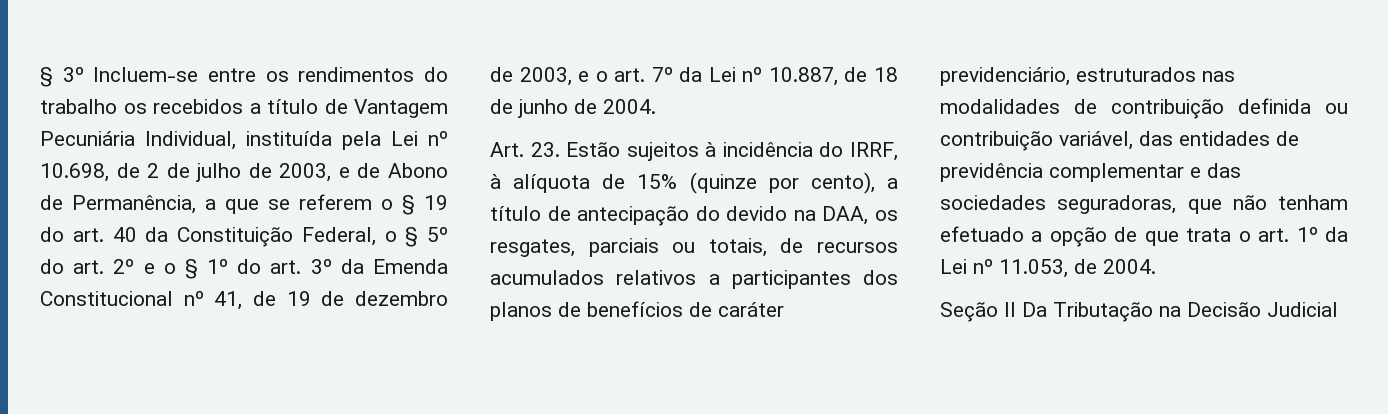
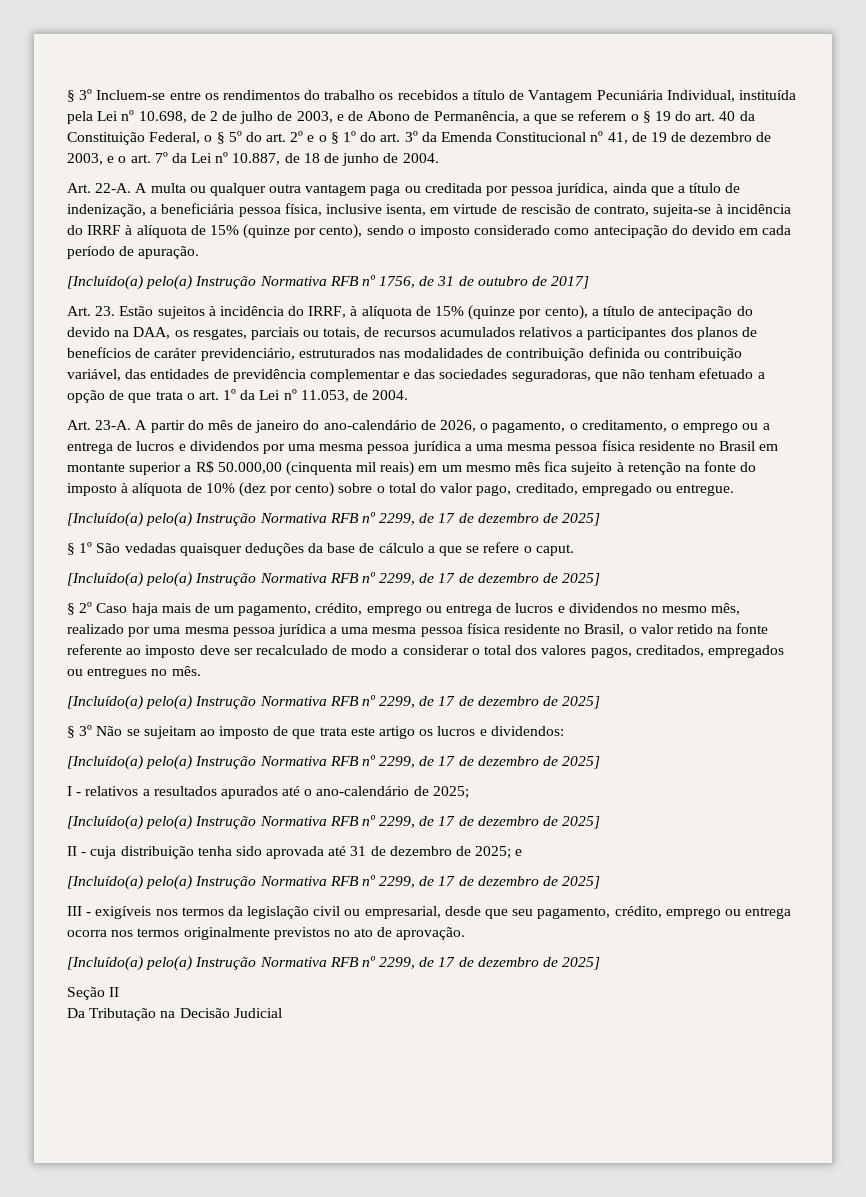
(656, 106) none -> [67,183,741,196] [67,203,791,217] [67,224,792,239] [67,246,200,259] [67,275,590,290] // Art. 22-A. A multa ou qualquer outra vantagem paga ou creditada por pessoa jurídica, ainda que a título de indenização, a beneficiária pessoa física, inclusive isenta, em virtude de rescisão de contrato, sujeita-se à incidência do IRRF à alíquota de 15% (quinze por cento), sendo o imposto considerado como antecipação do devido em cada período de apuração. // [Incluído(a) pelo(a) Instrução Normativa RFB nº 1756, de 31 de outubro de 2017]
(1156, 266) none -> [67,420,770,433] [67,440,779,454] [67,461,757,476] [67,482,735,497] [67,512,601,527] [67,542,574,556] [67,572,601,587] [67,602,741,616] [67,623,769,637] [67,644,784,658] [67,666,201,679] [67,695,601,710] [67,725,564,739] [67,755,601,770] [67,786,469,799] [67,815,601,830] [67,846,523,859] [67,875,601,890] [67,906,792,919] [67,927,466,940] [67,956,601,971] // Art. 23-A. A partir do mês de janeiro do ano-calendário de 2026, o pagamento, o creditamento, o emprego ou a entrega de lucros e dividendos por uma mesma pessoa jurídica a uma mesma pessoa física residente no Brasil em montante superior a R$ 50.000,00 (cinquenta mil reais) em um mesmo mês fica sujeito à retenção na fonte do imposto à alíquota de 10% (dez por cento) sobre o total do valor pago, creditado, empregado ou entregue. // [Incluído(a) pelo(a) Instrução Normativa RFB nº 2299, de 17 de dezembro de 2025] // § 1º São vedadas quaisquer deduções da base de cálculo a que se refere o caput. // [Incluído(a) pelo(a) Instrução Normativa RFB nº 2299, de 17 de dezembro de 2025] // § 2º Caso haja mais de um pagamento, crédito, emprego ou entrega de lucros e dividendos no mesmo mês, realizado por uma mesma pessoa jurídica a uma mesma pessoa física residente no Brasil, o valor retido na fonte referente ao imposto deve ser recalculado de modo a considerar o total dos valores pagos, creditados, empregados ou entregues no mês. // [Incluído(a) pelo(a) Instrução Normativa RFB nº 2299, de 17 de dezembro de 2025] // § 3º Não se sujeitam ao imposto de que trata este artigo os lucros e dividendos: // [Incluído(a) pelo(a) Instrução Normativa RFB nº 2299, de 17 de dezembro de 2025] // I - relativos a resultados apurados até o ano-calendário de 2025; // [Incluído(a) pelo(a) Instrução Normativa RFB nº 2299, de 17 de dezembro de 2025] // II - cuja distribuição tenha sido aprovada até 31 de dezembro de 2025; e // [Incluído(a) pelo(a) Instrução Normativa RFB nº 2299, de 17 de dezembro de 2025] // III - exigíveis nos termos da legislação civil ou empresarial, desde que seu pagamento, crédito, emprego ou entrega ocorra nos termos originalmente previstos no ato de aprovação. // [Incluído(a) pelo(a) Instrução Normativa RFB nº 2299, de 17 de dezembro de 2025]
(1016, 309) none -> (120, 992) //

